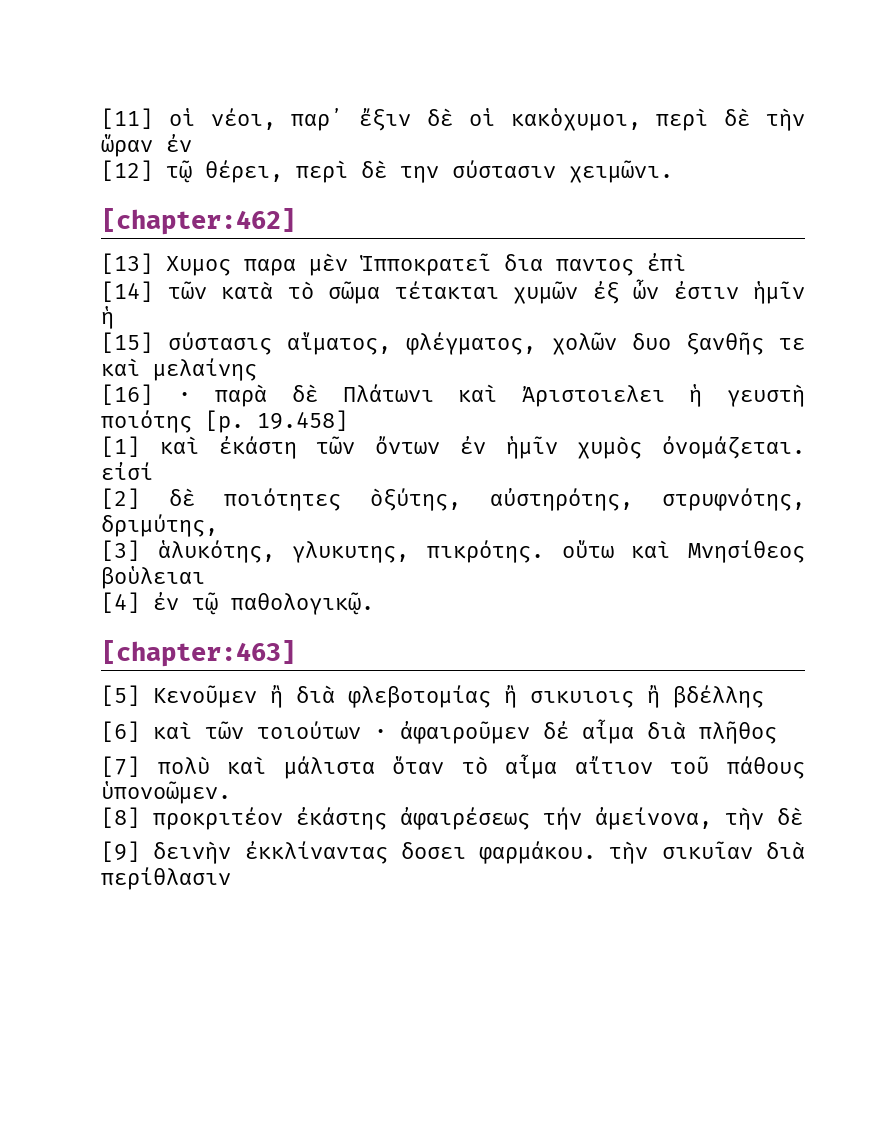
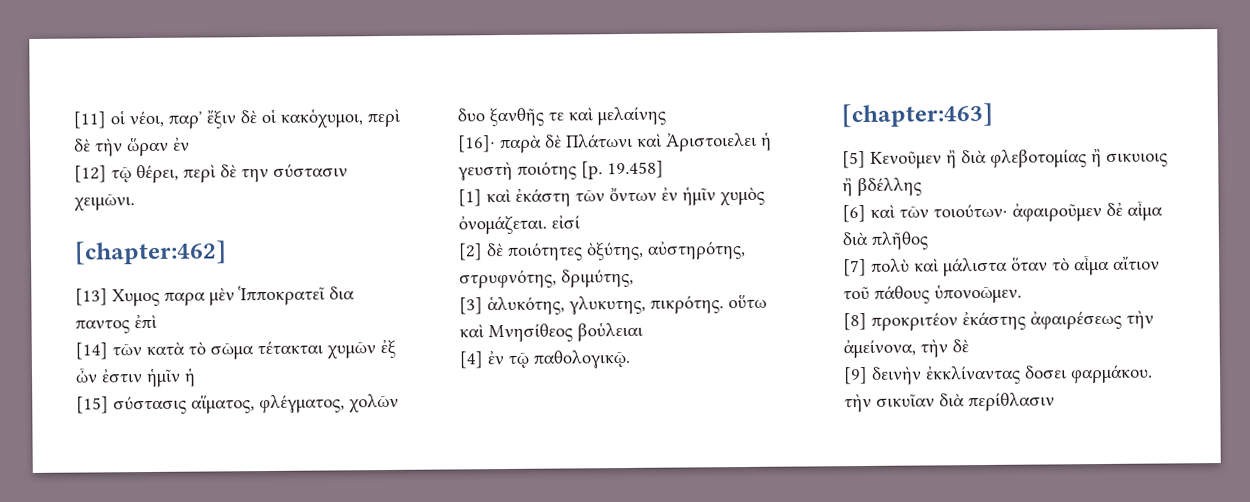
[101,384,191,405] [16] · -> [458,135,496,153] [16]·
[257,721,387,739] τοιούτων · -> [933,203,1008,219] τοιούτων·
[543,807,582,830] τήν -> [1126,310,1154,329] τὴν

